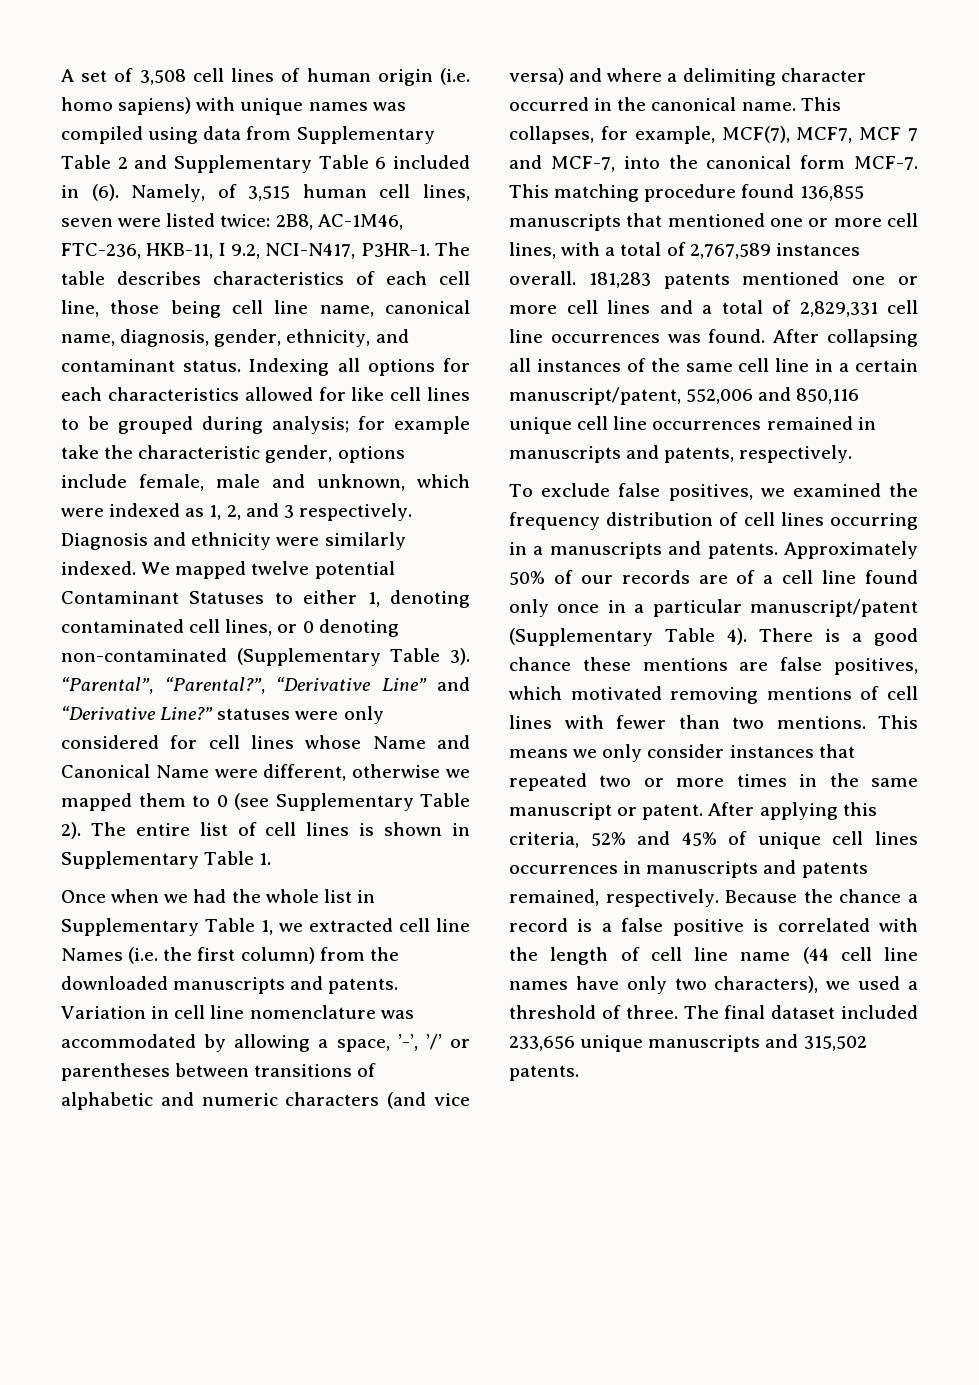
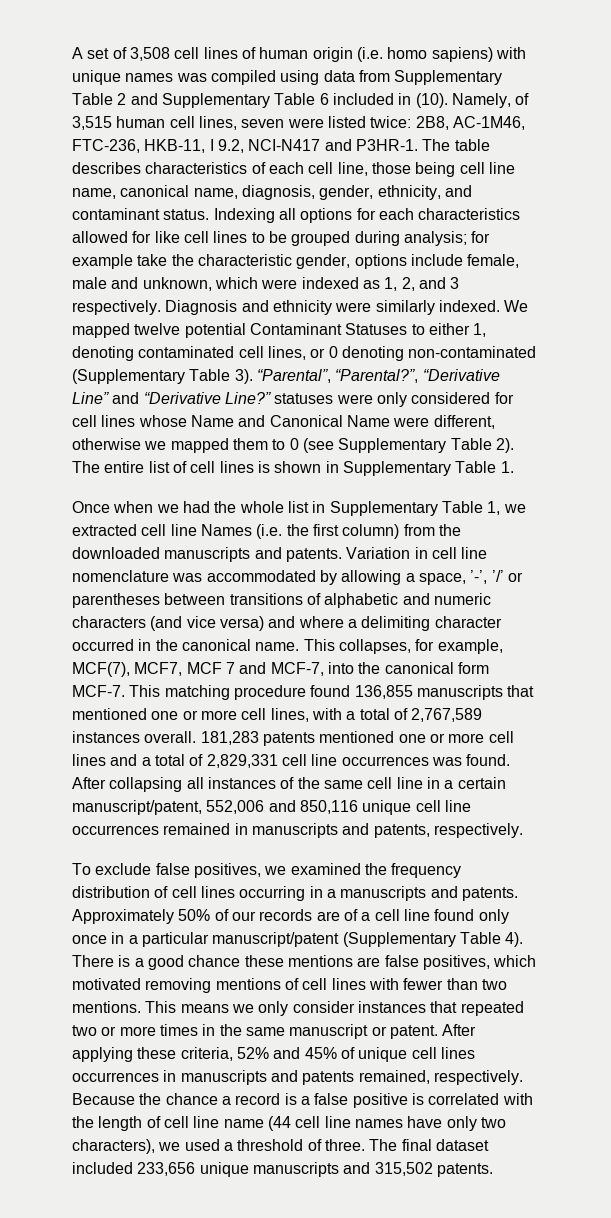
[91,184,119,201] (6). -> [415,93,448,108] (10).
[265,243,356,259] NCI-N417, -> [248,139,352,151] NCI-N417 and
[842,802,877,816] this -> [137,1047,177,1059] these

